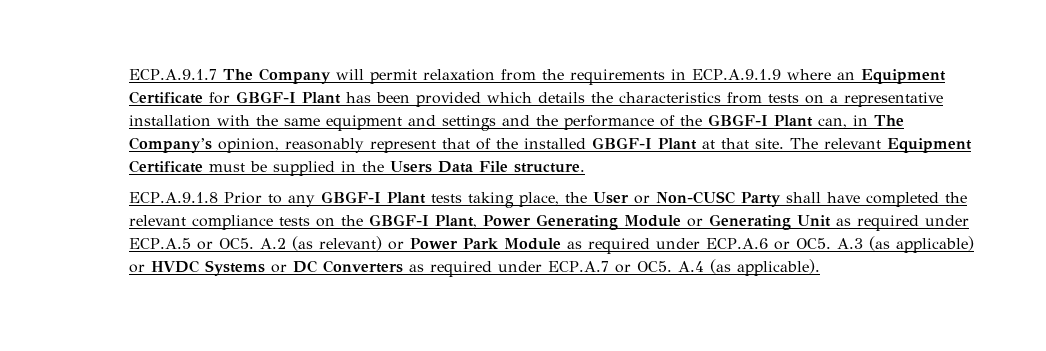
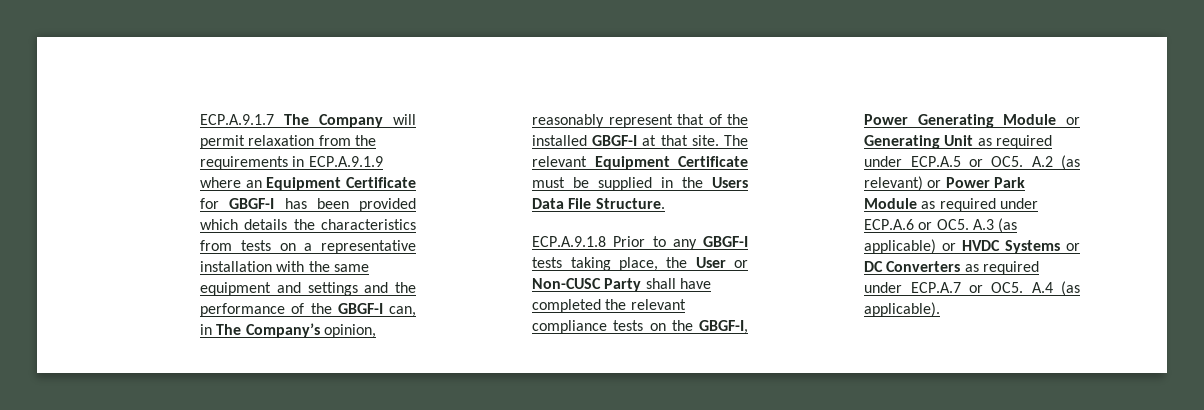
[302,92,342,104] Plant -> (275, 203) none
[774,115,814,127] Plant -> (383, 308) none
[658,138,698,150] Plant -> (638, 140) none
[514,163,586,173] structure. -> [595,198,665,209] Structure.
[387,192,427,204] Plant -> (748, 241) none
[369,214,478,228] GBGF-I Plant, -> [699,320,748,334] GBGF-I,

